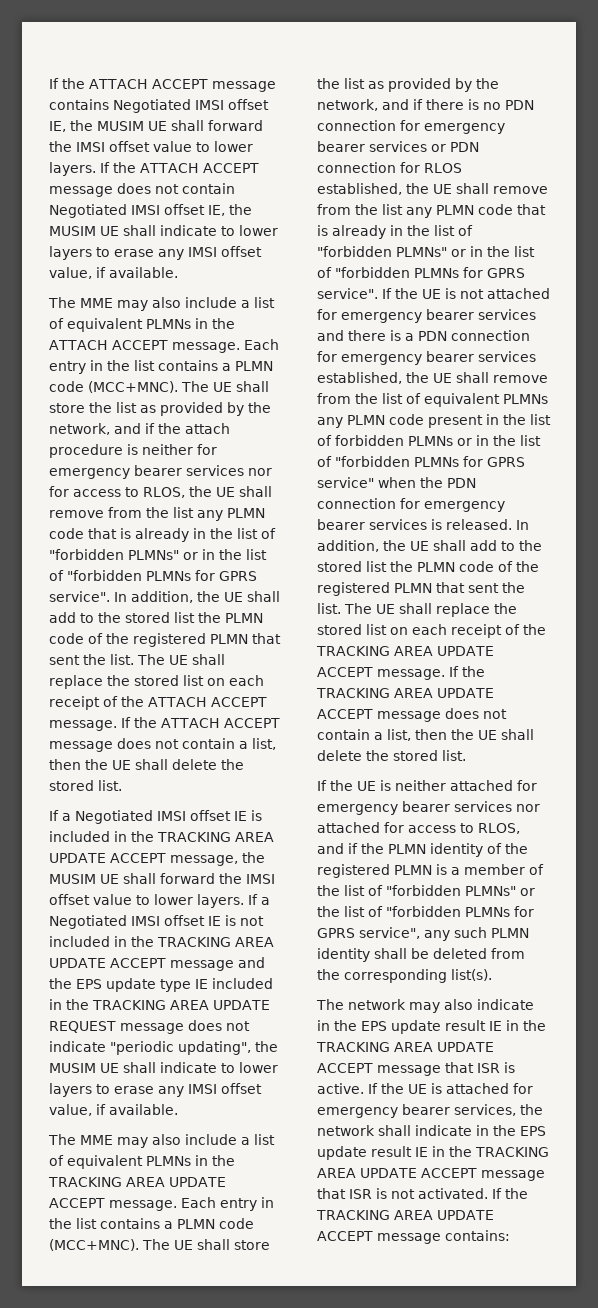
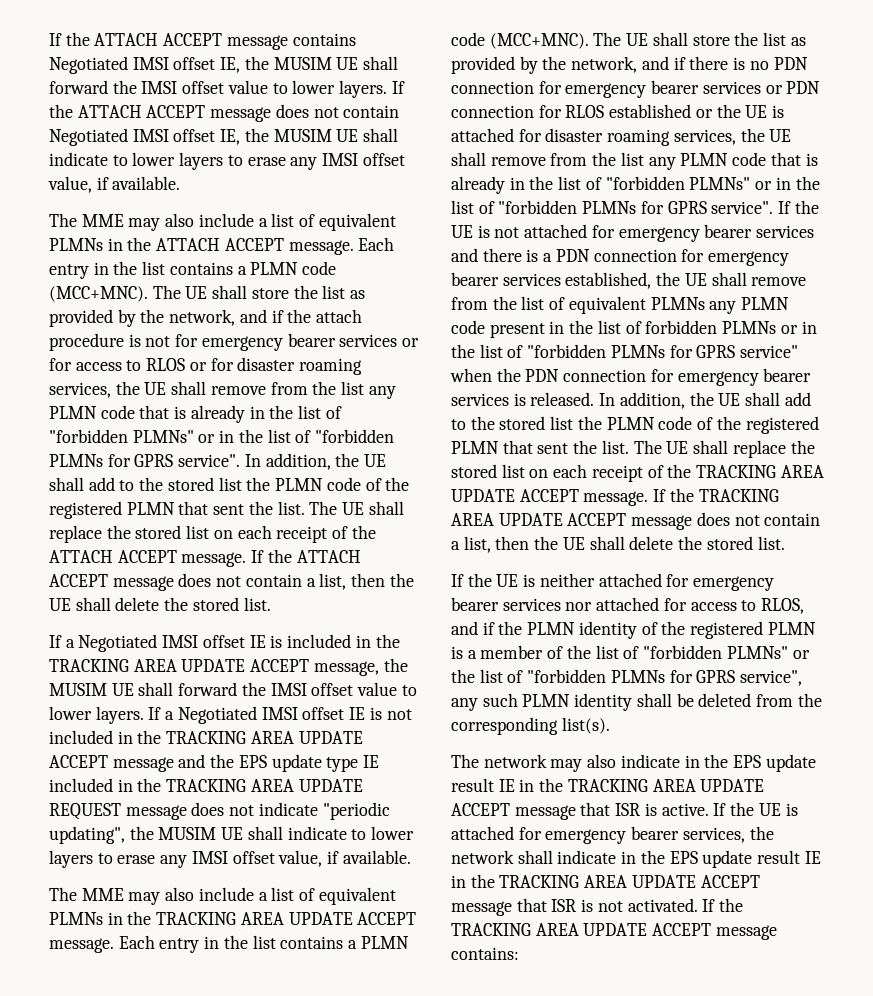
[142,444,217,455] [49,465,272,479] [49,486,185,498] neither for emergency bearer services nor for access to RLOS, -> [145,333,420,351] [49,357,363,375] [49,382,111,398] not for emergency bearer services or for access to RLOS or for disaster roaming services,
[317,183,402,195] established, -> [609,104,785,118] [451,128,736,146] established or the UE is attached for disaster roaming services,

